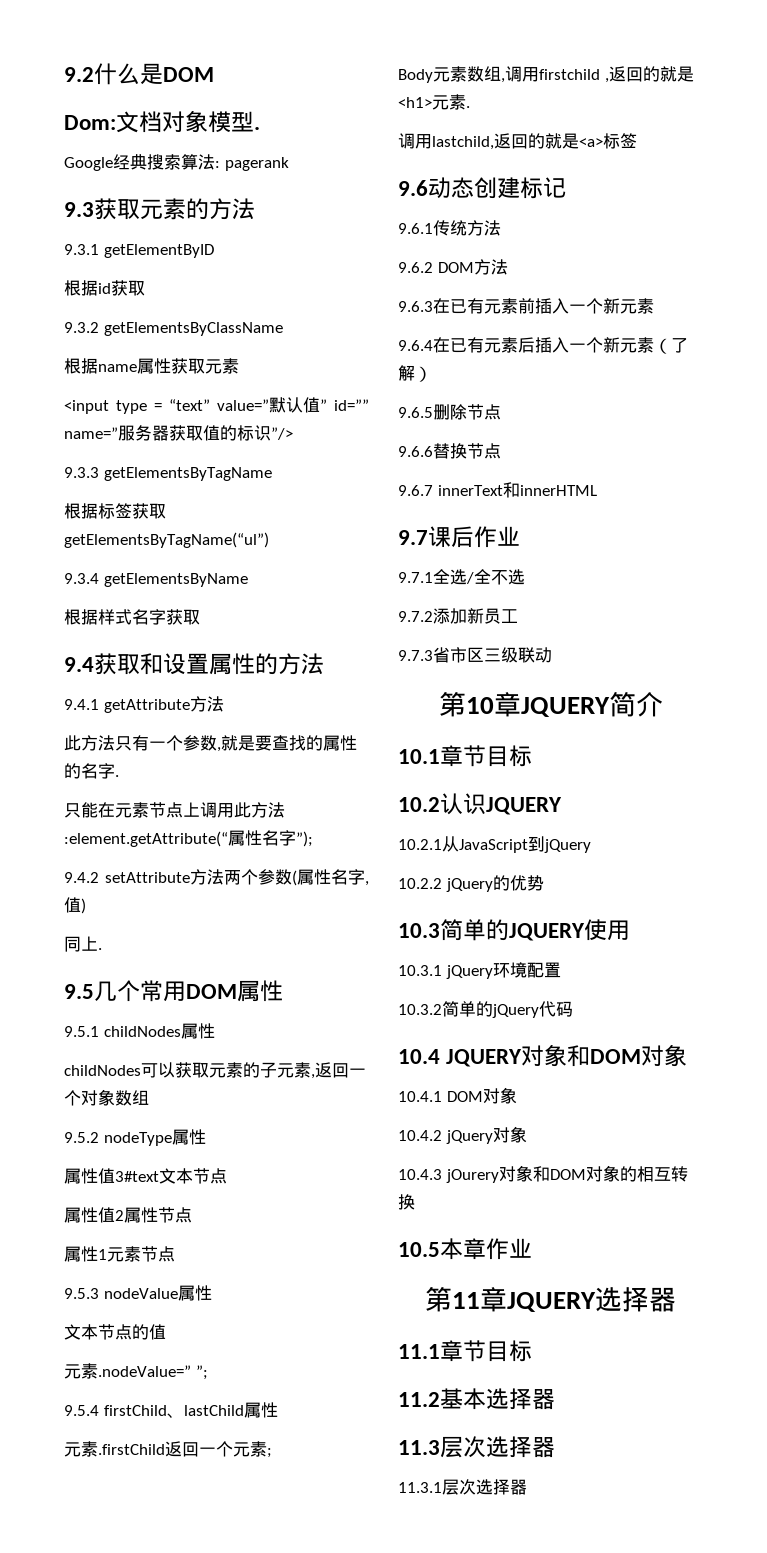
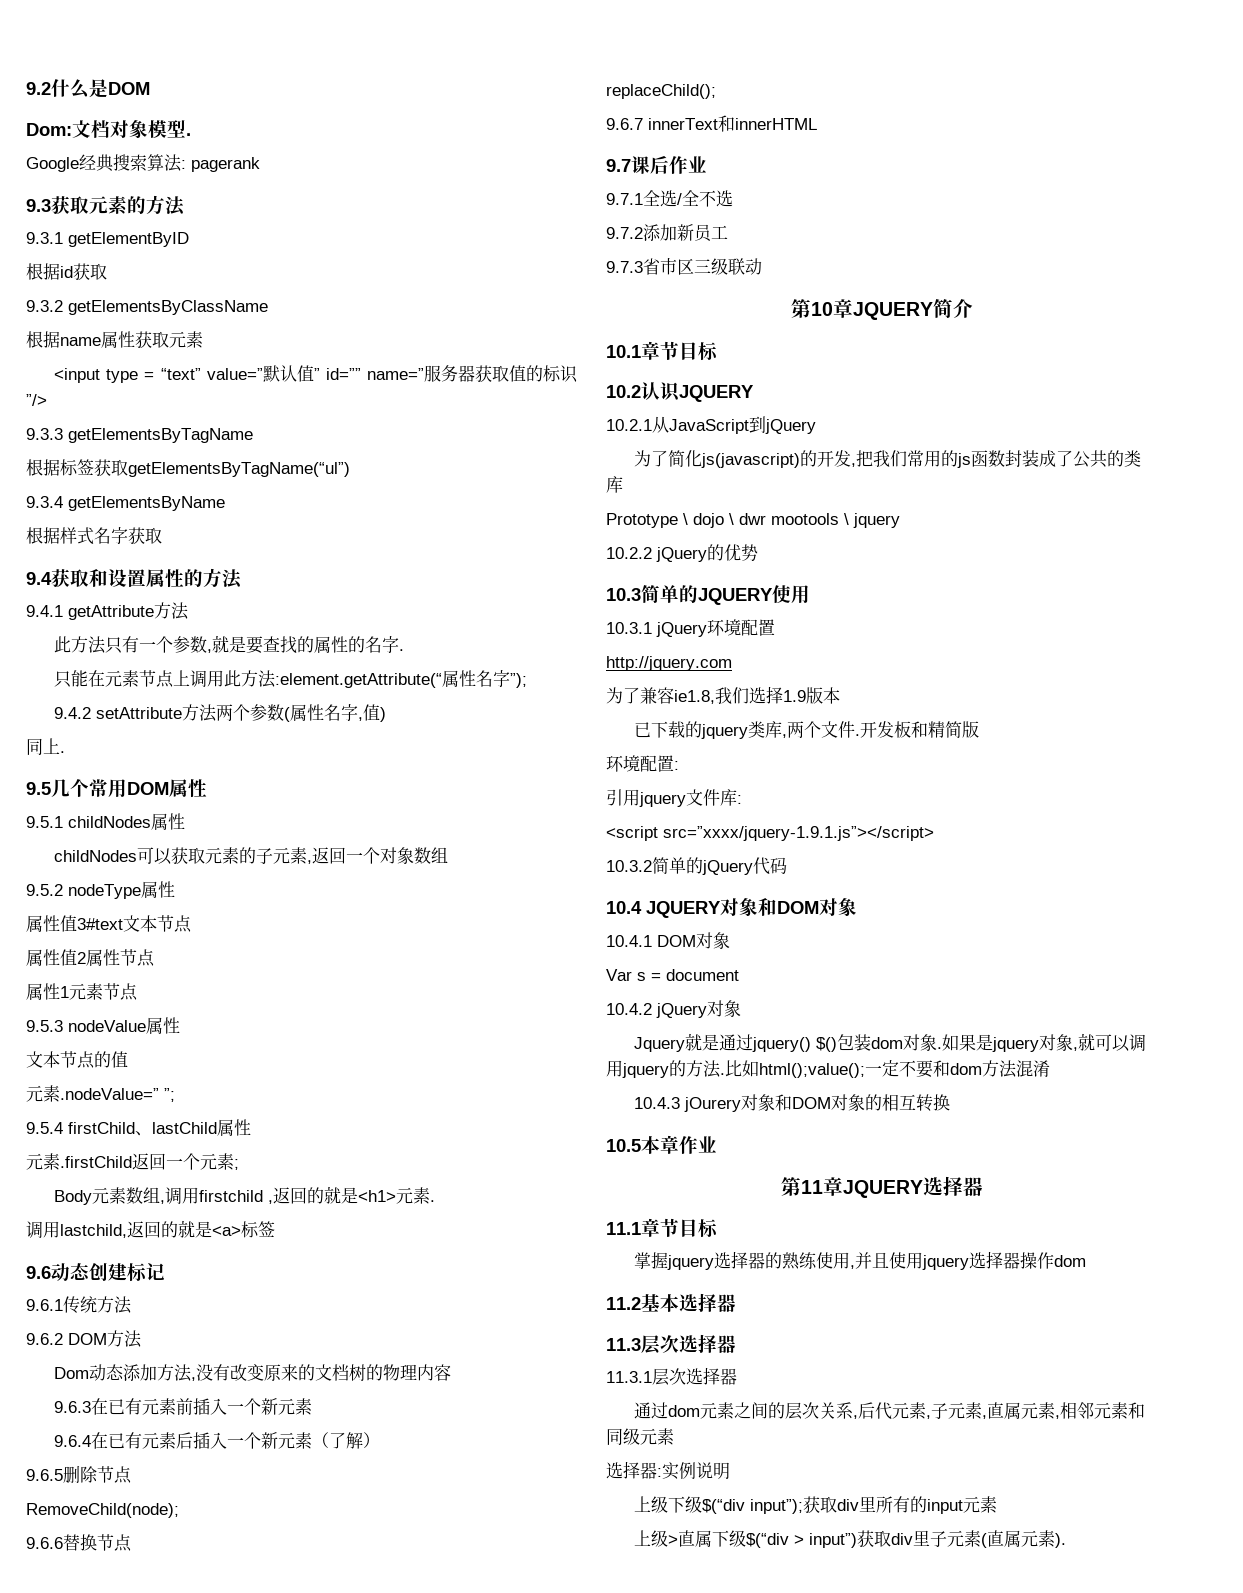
(508, 267) none -> [54,1364,452,1382] // Dom动态添加方法,没有改变原来的文档树的物理内容
(501, 412) none -> [26,1503,179,1518] // RemoveChild(node);
(501, 451) none -> [606,84,716,99] // replaceChild();
(591, 846) none -> [634,450,1142,468] [606,476,623,493] [606,513,900,528] // 为了简化js(javascript)的开发,把我们常用的js函数封装成了公共的类库 // Prototype \ dojo \ dwr mootools \ jquery
(561, 970) none -> [606,656,732,671] [606,686,840,704] [634,721,980,739] [606,755,679,772] [606,789,742,807] [606,826,934,841] // http://jquery.com // 为了兼容ie1.8,我们选择1.9版本 // 已下载的jquery类库,两个文件.开发板和精简版 // 环境配置: // 引用jquery文件库: // <script src=”xxxx/jquery-1.9.1.js”></script>
(517, 1095) none -> [606,969,739,981] // Var s = document
(527, 1134) none -> [634,1033,1147,1052] [606,1060,1050,1078] // Jquery就是通过jquery() $()包装dom对象.如果是jquery对象,就可以调用jquery的方法.比如html();value();一定不要和dom方法混淆
(532, 1351) none -> [634,1251,1087,1270] // 掌握jquery选择器的熟练使用,并且使用jquery选择器操作dom
(527, 1487) none -> [634,1402,1146,1420] [606,1428,674,1445] [606,1461,730,1480] [634,1496,998,1514] [634,1530,1067,1548] // 通过dom元素之间的层次关系,后代元素,子元素,直属元素,相邻元素和同级元素 // 选择器:实例说明 // 上级下级$(“div input”);获取div里所有的input元素 // 上级>直属下级$(“div > input”)获取div里子元素(直属元素).

